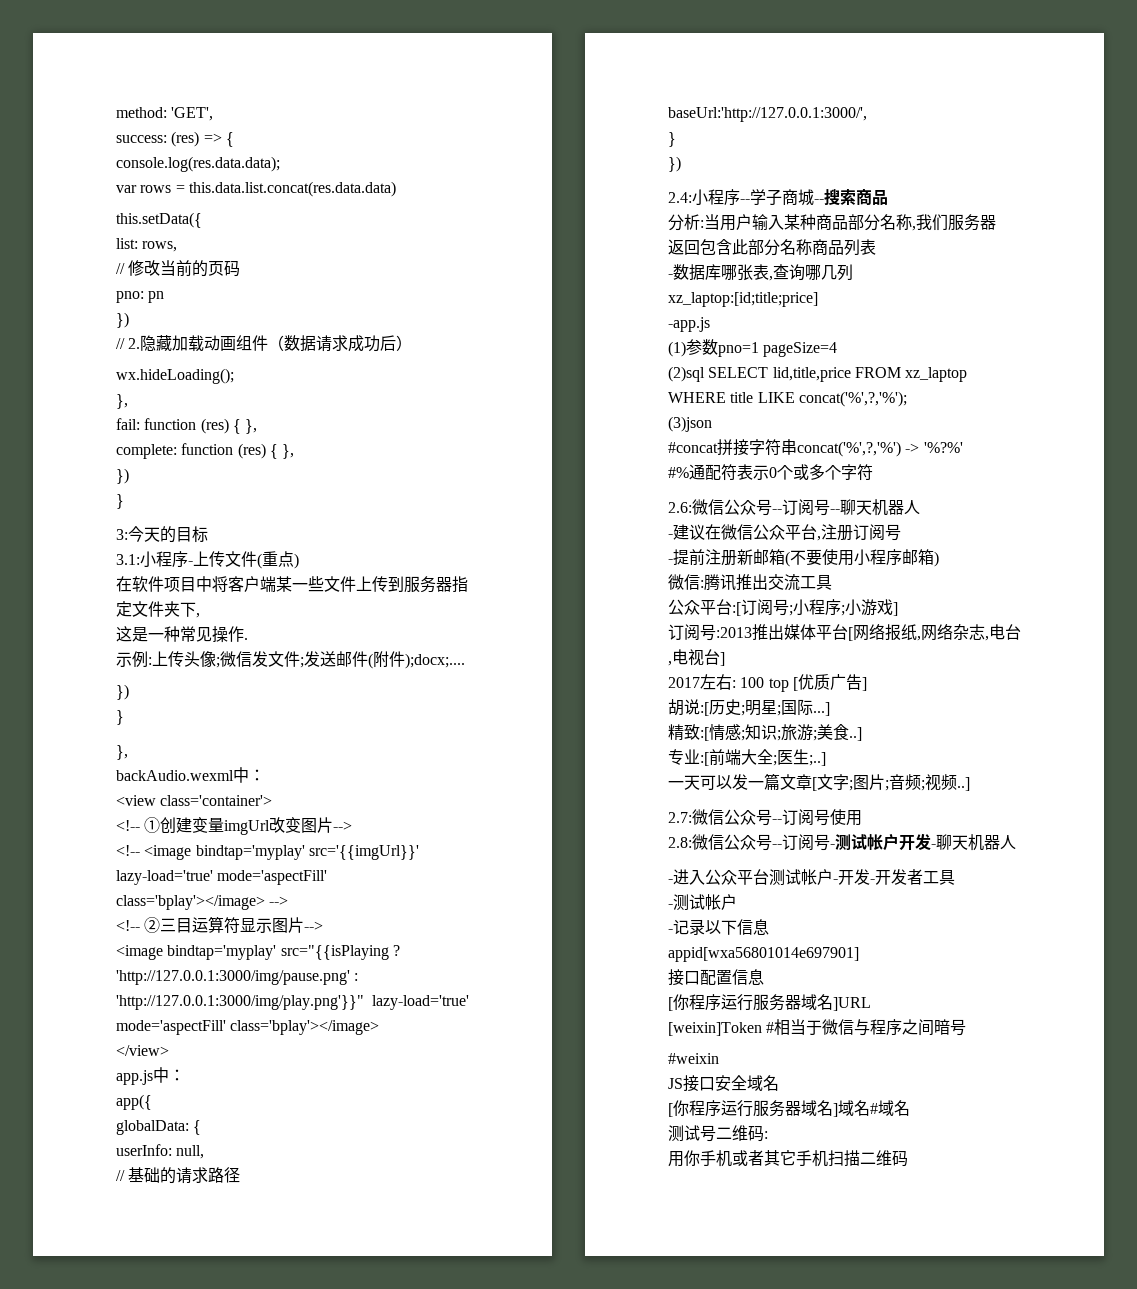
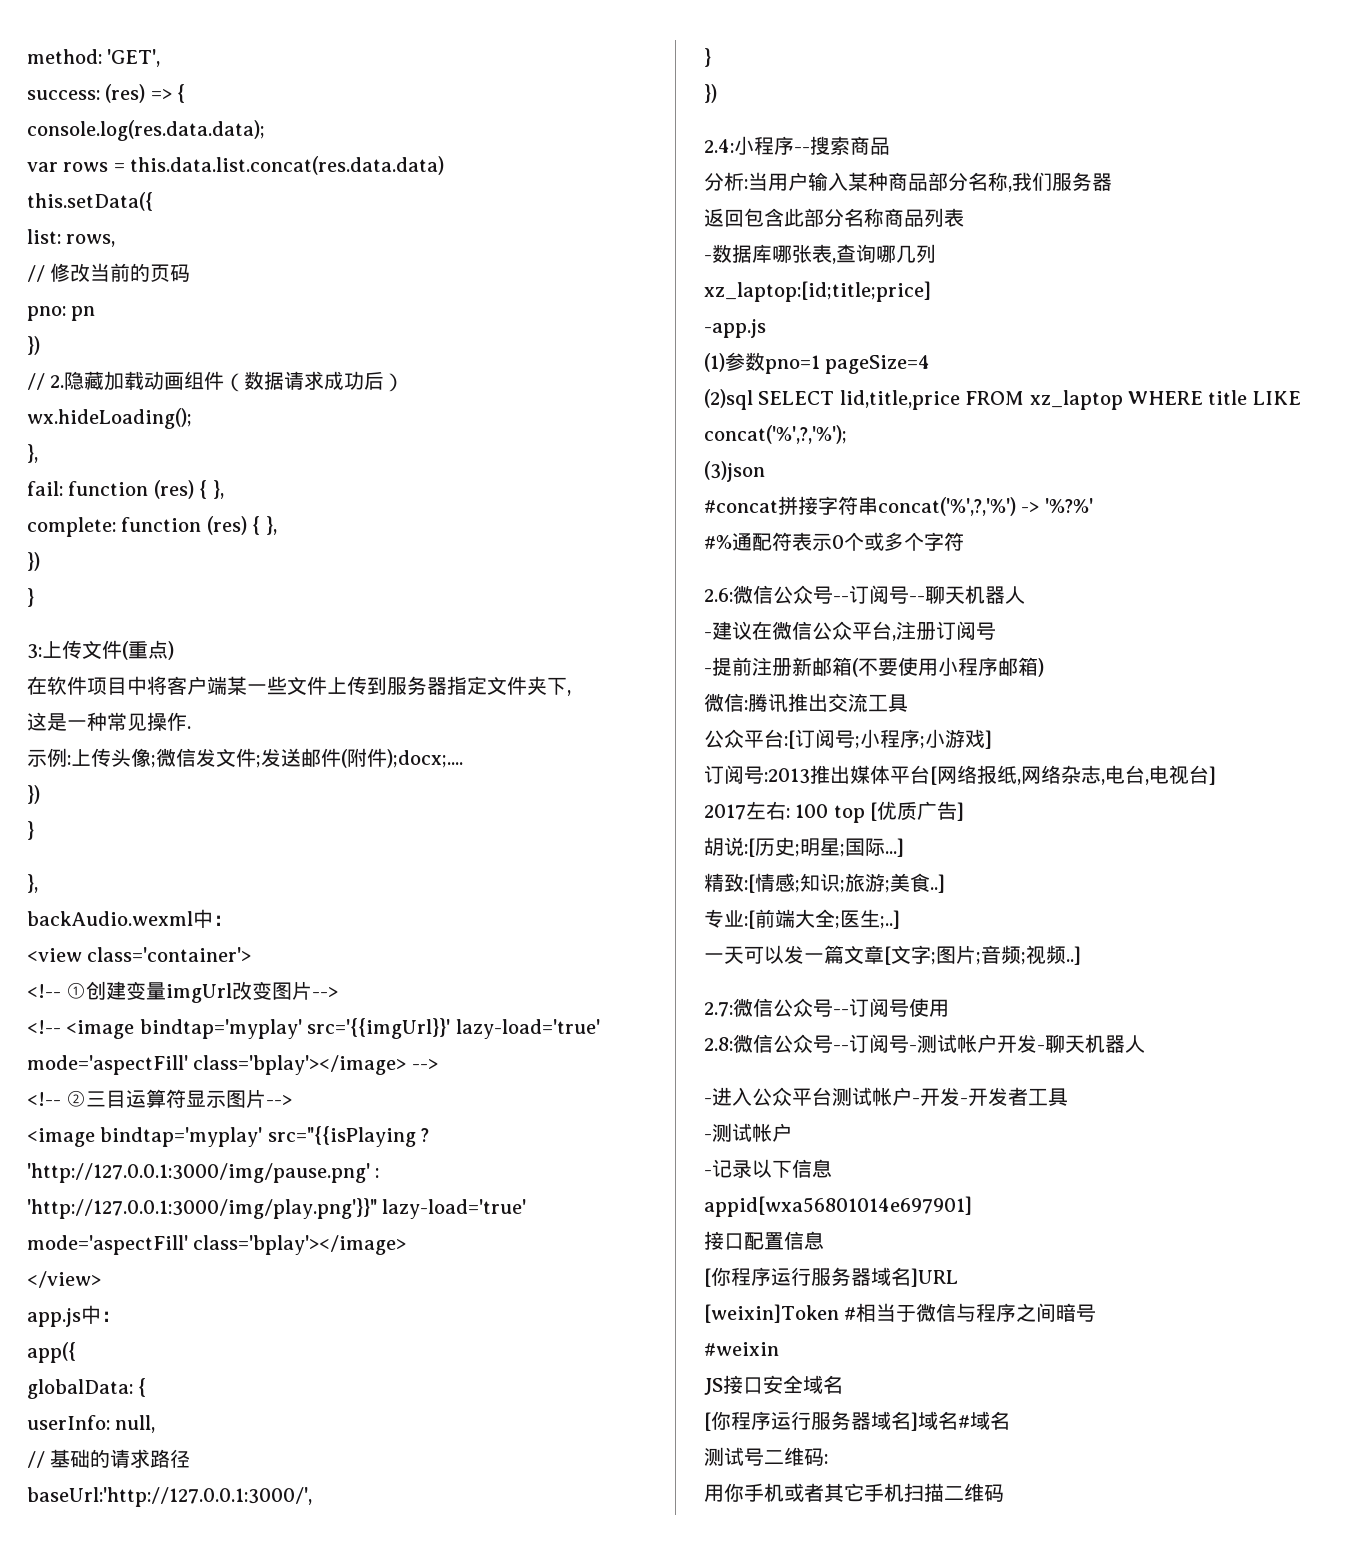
[128,526,208,543] [116,551,193,568] 今天的目标 // 3.1:小程序- -> (42, 651) none
[750,189,824,206] 学子商城-- -> (810, 150) none

